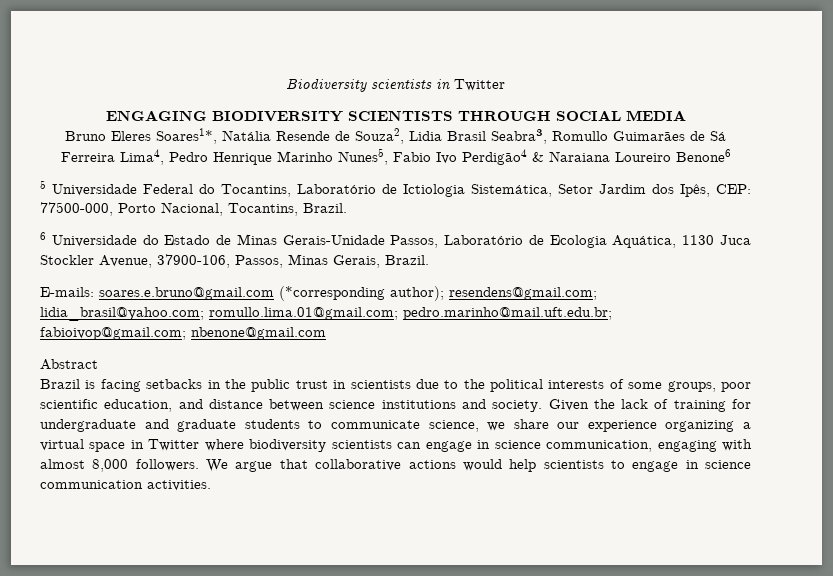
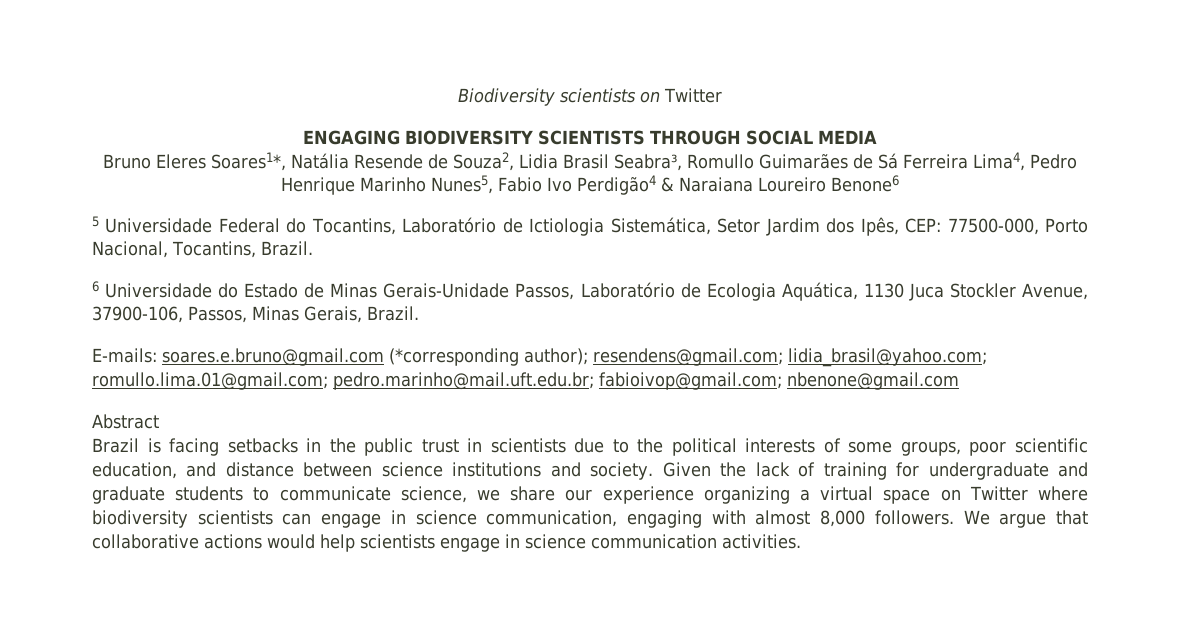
[436,79,450,90] in -> [640,91,661,103] on
[130,440,144,449] in -> [940,489,961,501] on
[610,460,625,469] to -> (435, 541) none

